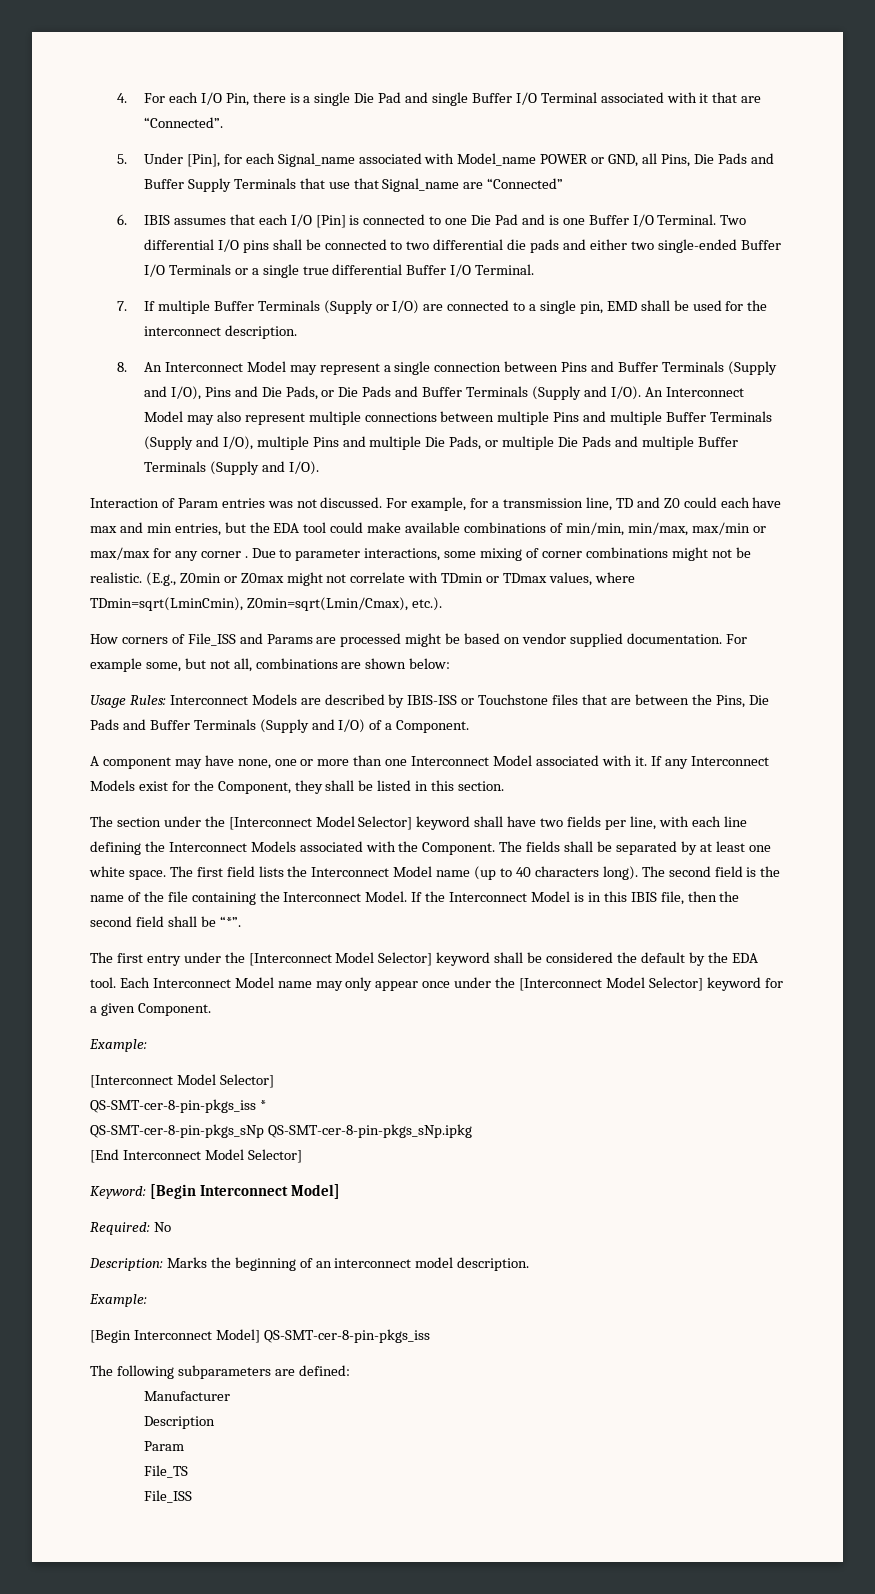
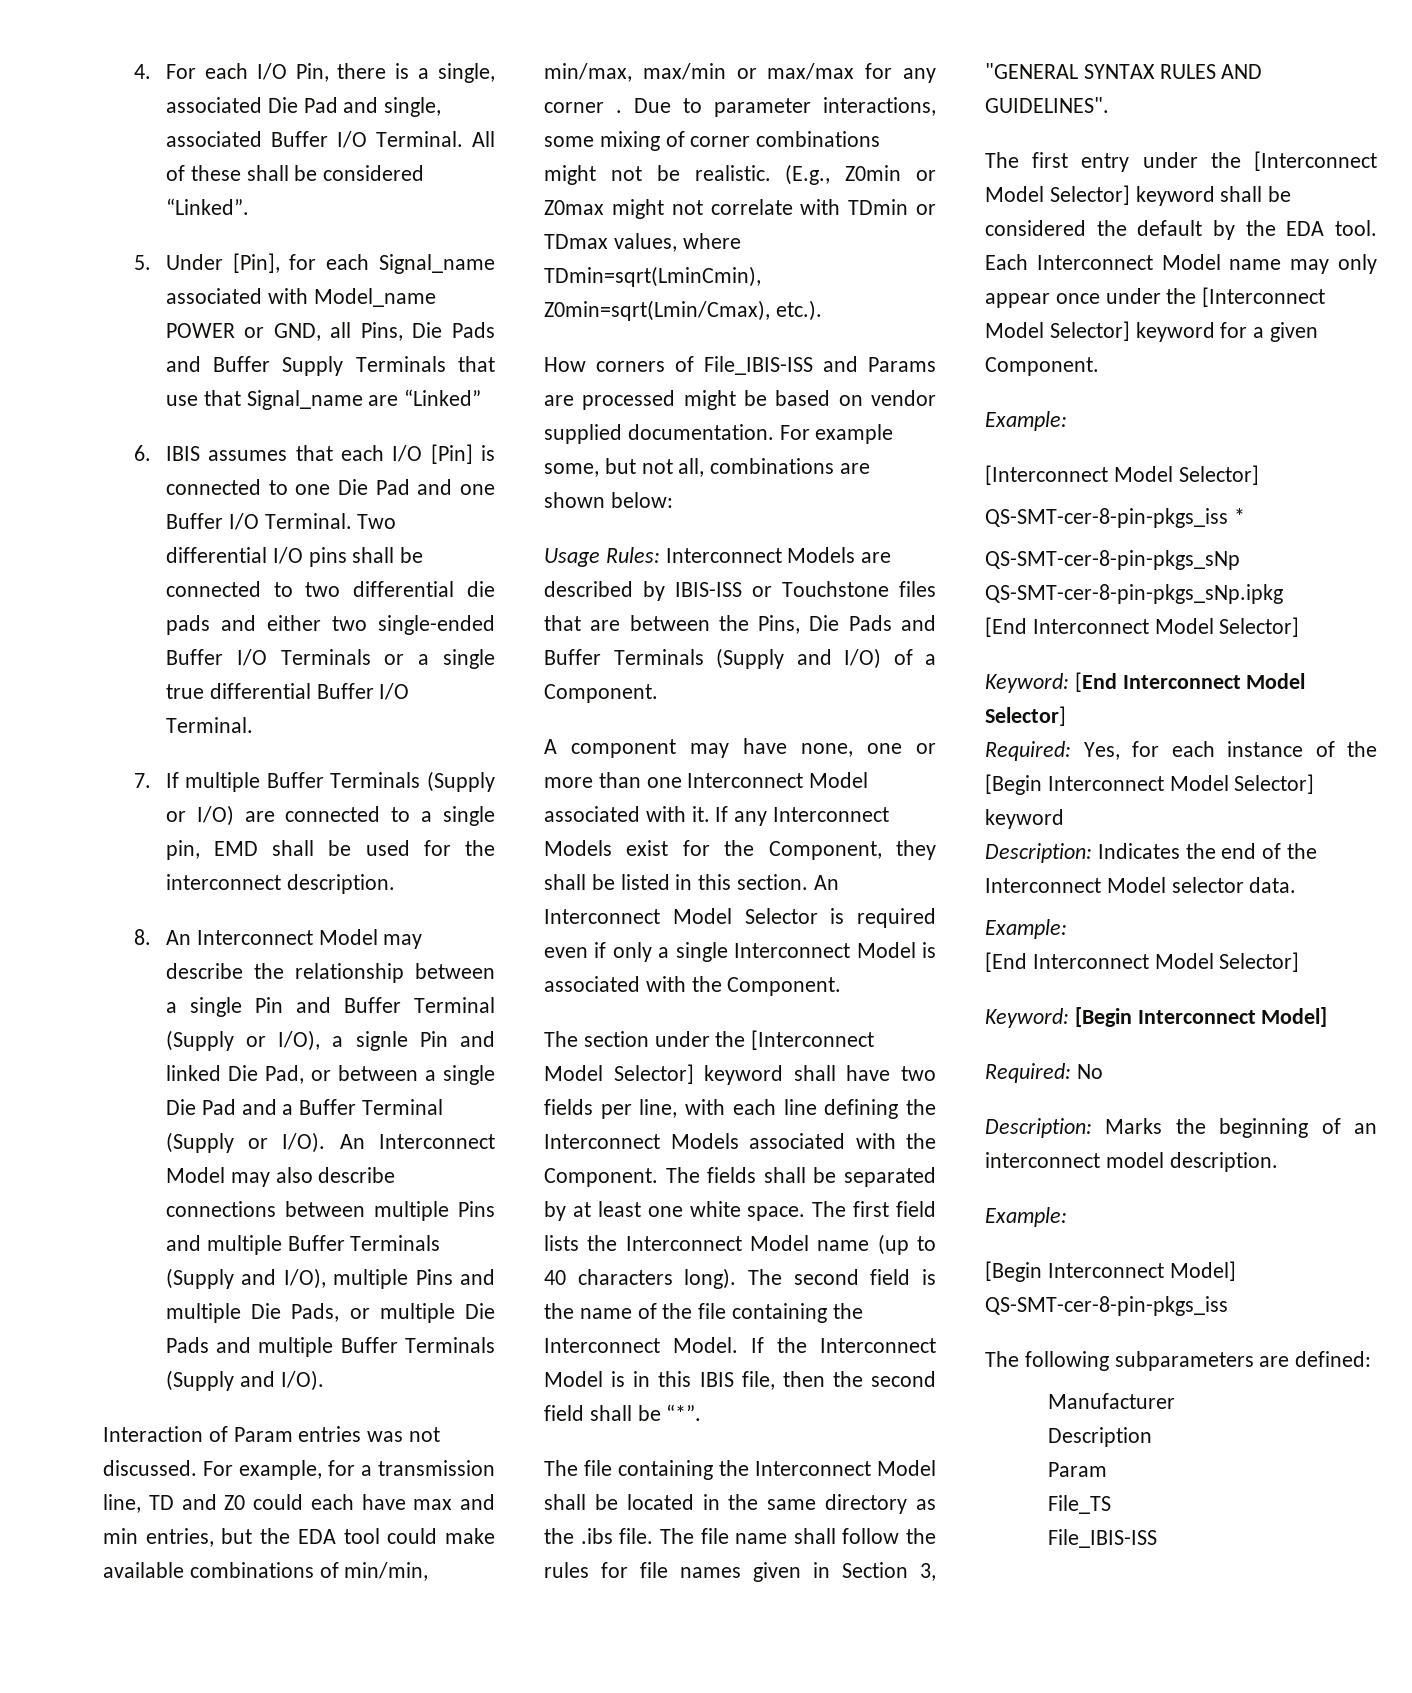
[314,92,762,106] [143,117,223,128] single Die Pad and single Buffer I/O Terminal associated with it that are “Connected”. -> [437,63,495,83] [165,97,442,117] [165,131,495,148] [165,165,425,181] [165,198,249,215] single, associated Die Pad and single, associated Buffer I/O Terminal. All of these shall be considered “Linked”.
[487,178,564,189] “Connected” -> [404,389,482,406] “Linked”
[548,215,559,225] is -> (453, 487) none
[319,361,777,375] [143,386,607,400] represent a single connection between Pins and Buffer Terminals (Supply and I/O), Pins and Die Pads, or Die Pads and Buffer Terminals (Supply and -> [165,963,495,983] [165,997,495,1017] [165,1030,496,1051] [165,1065,496,1085] [165,1099,443,1115] [165,1132,269,1153] describe the relationship between a single Pin and Buffer Terminal (Supply or I/O), a signle Pin and linked Die Pad, or between a single Die Pad and a Buffer Terminal (Supply or
[244,411,361,425] represent multiple -> [318,1167,396,1183] describe
[187,633,236,646] File_ISS -> [704,356,813,375] File_IBIS-ISS
(505, 786) none -> [813,875,839,890] [544,908,936,928] [544,942,936,962] [544,976,842,996] An Interconnect Model Selector is required even if only a single Interconnect Model is associated with the Component.
(241, 921) none -> [544,1460,936,1480] [544,1494,936,1514] [544,1528,936,1544] [544,1562,936,1582] [985,63,1263,79] [985,97,1109,113] // The file containing the Interconnect Model shall be located in the same directory as the .ibs file. The file name shall follow the rules for file names given in Section 3, "GENERAL SYNTAX RULES AND GUIDELINES".
(302, 1156) none -> [985,672,1306,693] [985,706,1066,726] [985,741,1377,761] [985,774,1315,795] [985,809,1064,829] [985,843,1318,863] [985,877,1297,893] [985,919,1067,939] [985,952,1300,972] // Keyword: [End Interconnect Model Selector] // Required: Yes, for each instance of the [Begin Interconnect Model Selector] keyword // Description: Indicates the end of the Interconnect Model selector data. // Example: // [End Interconnect Model Selector]
[143,1490,192,1503] File_ISS -> [1047,1529,1157,1548] File_IBIS-ISS

